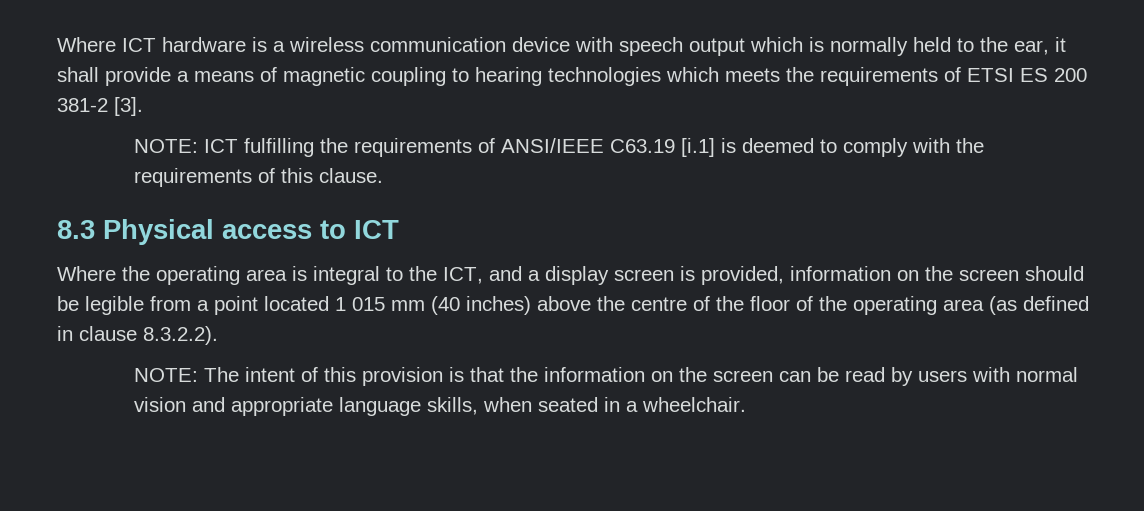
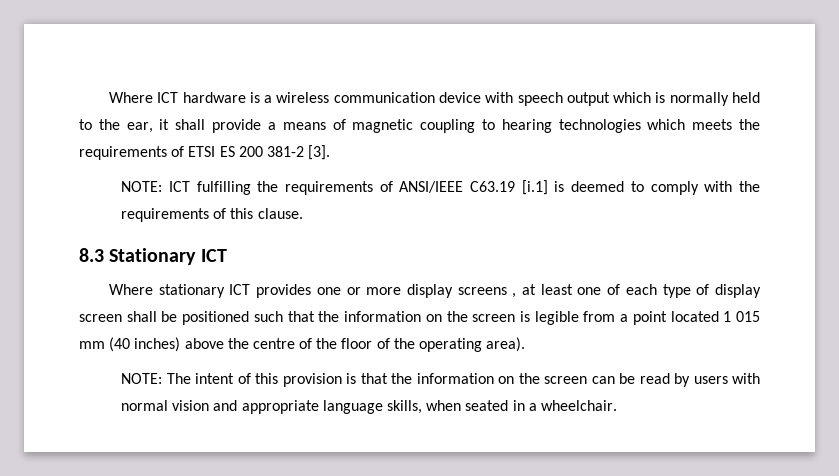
[103,219,346,245] Physical access to -> [109,248,197,265] Stationary
[122,266,1084,285] [57,296,79,311] the operating area is integral to the ICT, and a display screen is provided, information on the screen should be -> [158,284,761,298] [79,311,530,325] stationary ICT provides one or more display screens , at least one of each type of display screen shall be positioned such that the information on the screen is
[943,296,1089,315] [57,326,218,345] area (as defined in clause 8.3.2.2). -> [486,337,526,352] area).

